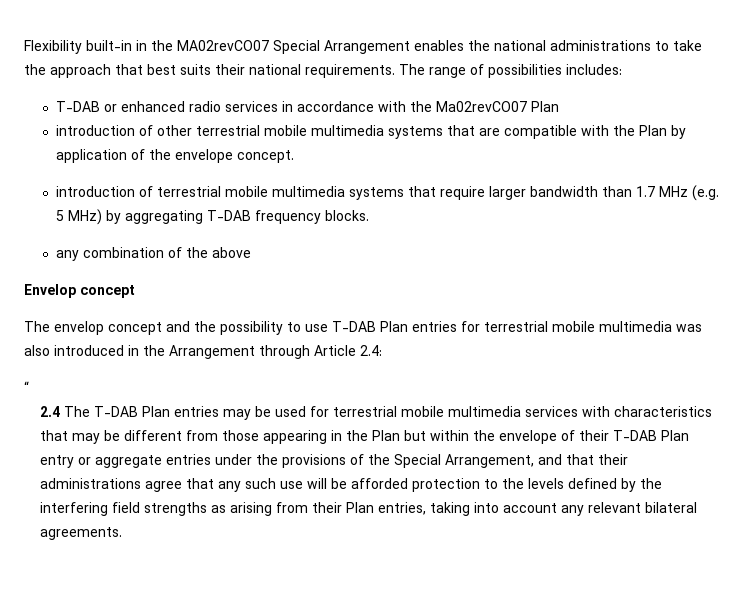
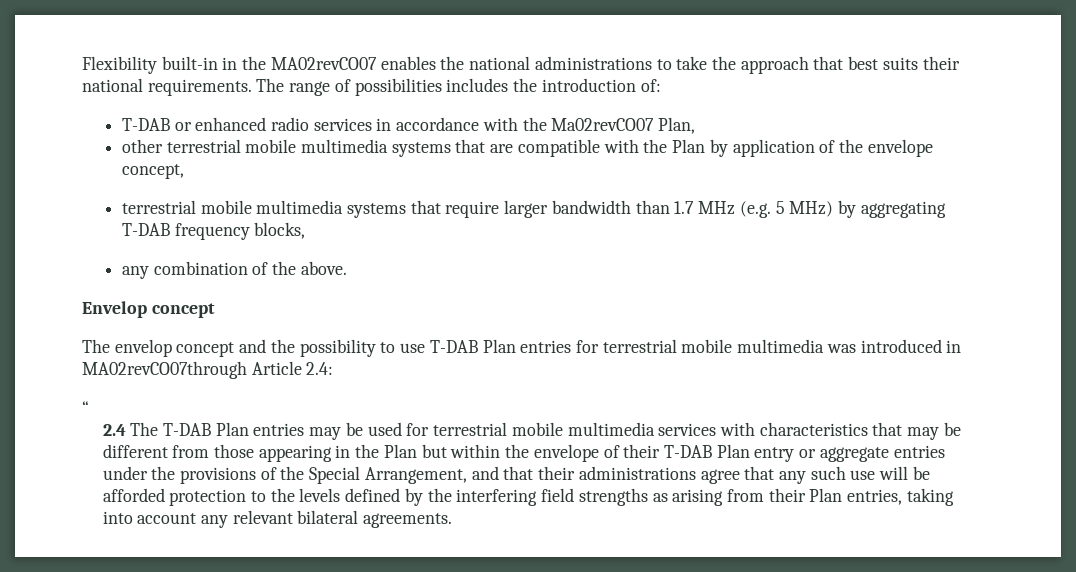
[273,40,410,54] Special Arrangement -> (377, 63) none
[566,64,622,75] includes: -> [446,78,661,92] includes the introduction of:
[530,101,559,112] [55,125,153,136] Plan // introduction of -> [658,117,696,134] Plan, //
[236,150,294,163] [55,186,153,197] concept. // introduction of -> [121,164,184,179] concept, //
[324,210,369,221] blocks. -> [254,222,306,239] blocks,
[211,247,251,258] above -> [300,261,347,275] above.
[24,345,50,356] also -> (856, 348) none
[143,345,310,359] the Arrangement through -> [82,361,247,379] MA02revCO07through

